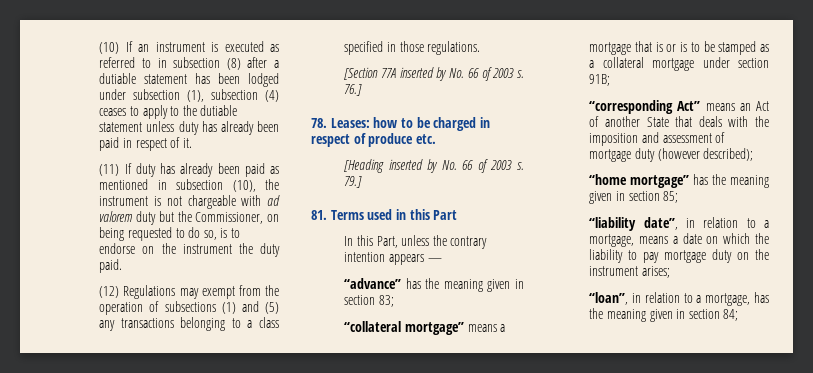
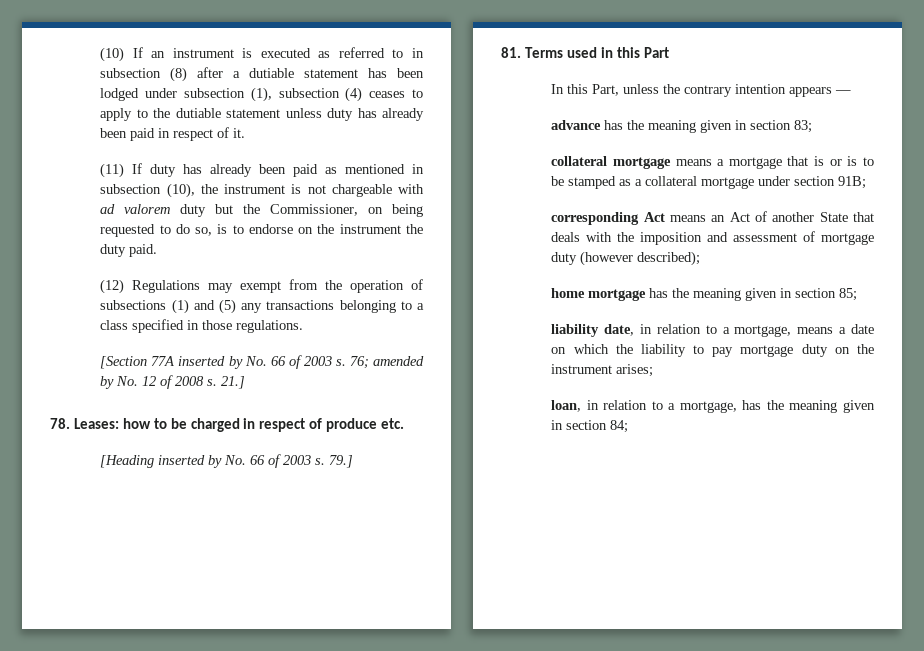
[344,84,363,96] 76.] -> [349,356,424,369] [100,375,246,389] 76; amended by No. 12 of 2008 s. 21.]
[344,278,402,289] “advance” -> [551,120,602,130] advance
[344,321,464,335] “collateral mortgage” -> [551,156,671,169] collateral mortgage
[589,100,701,114] “corresponding Act” -> [551,212,665,225] corresponding Act
[589,174,690,188] “home mortgage” -> [551,288,647,301] home mortgage
[589,217,678,231] “liability date”, -> [551,324,635,337] liability date,
[589,292,629,305] “loan”, -> [551,400,582,412] loan,

